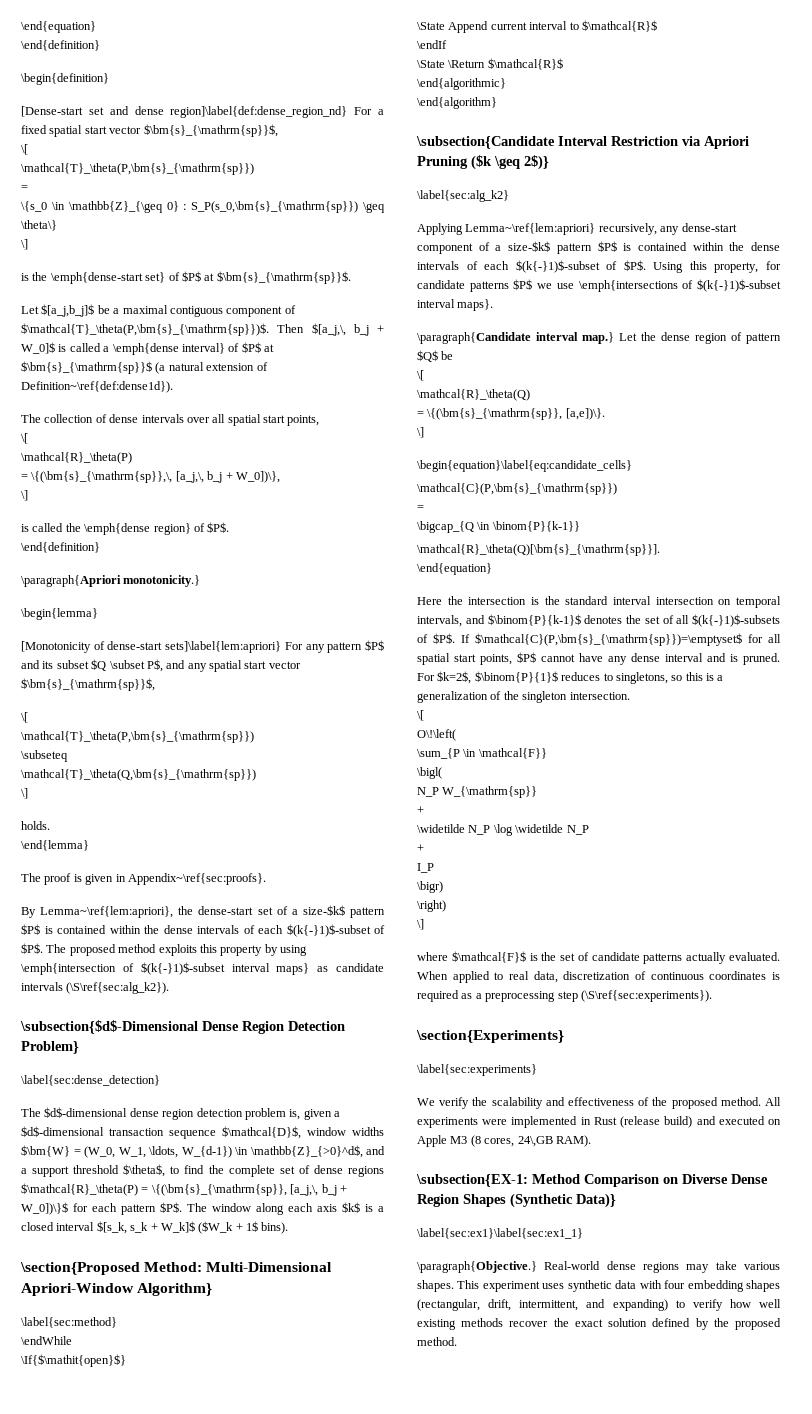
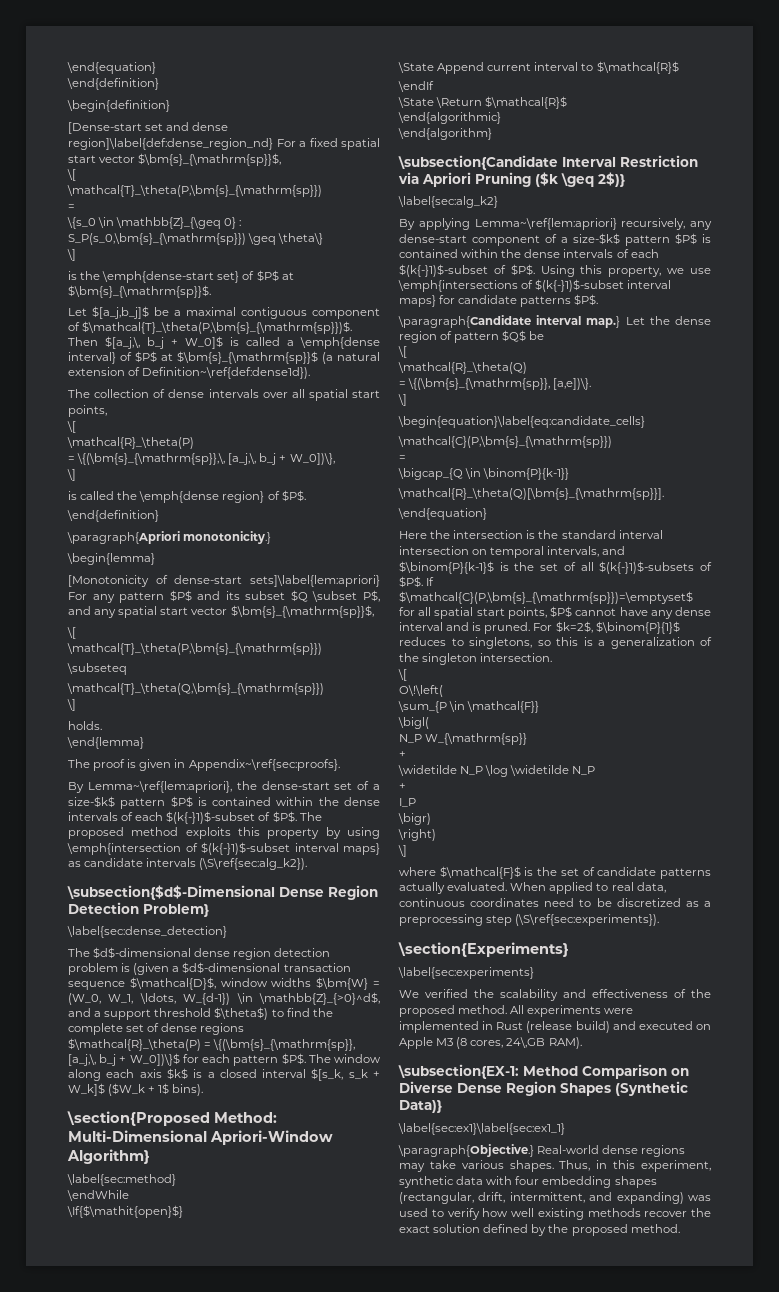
[289,1109,332,1120] is, given -> [121,963,170,975] is (given
[123,1164,166,1177] $\theta$, -> [214,1007,269,1020] $\theta$)
[417,223,463,235] Applying -> [399,218,470,230] By applying
[766,261,781,270] [417,279,533,292] for candidate patterns $P$ -> (662, 271) none
[457,299,494,311] maps}. -> [399,294,599,307] maps} for candidate patterns $P$.
[584,615,623,624] denotes -> [499,562,509,571] is
[563,971,780,980] [417,990,459,1002] discretization of continuous coordinates is required -> [399,898,681,907] continuous coordinates need to be discretized
[439,1097,470,1109] verify -> [425,989,468,998] verified
[457,1280,565,1292] This experiment uses -> [559,1160,711,1172] Thus, in this experiment,
(668, 1305) none -> [688,1195,711,1201] [399,1208,428,1217] was used

